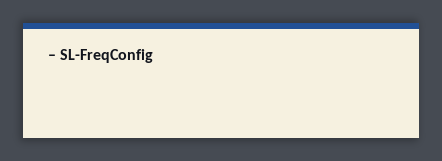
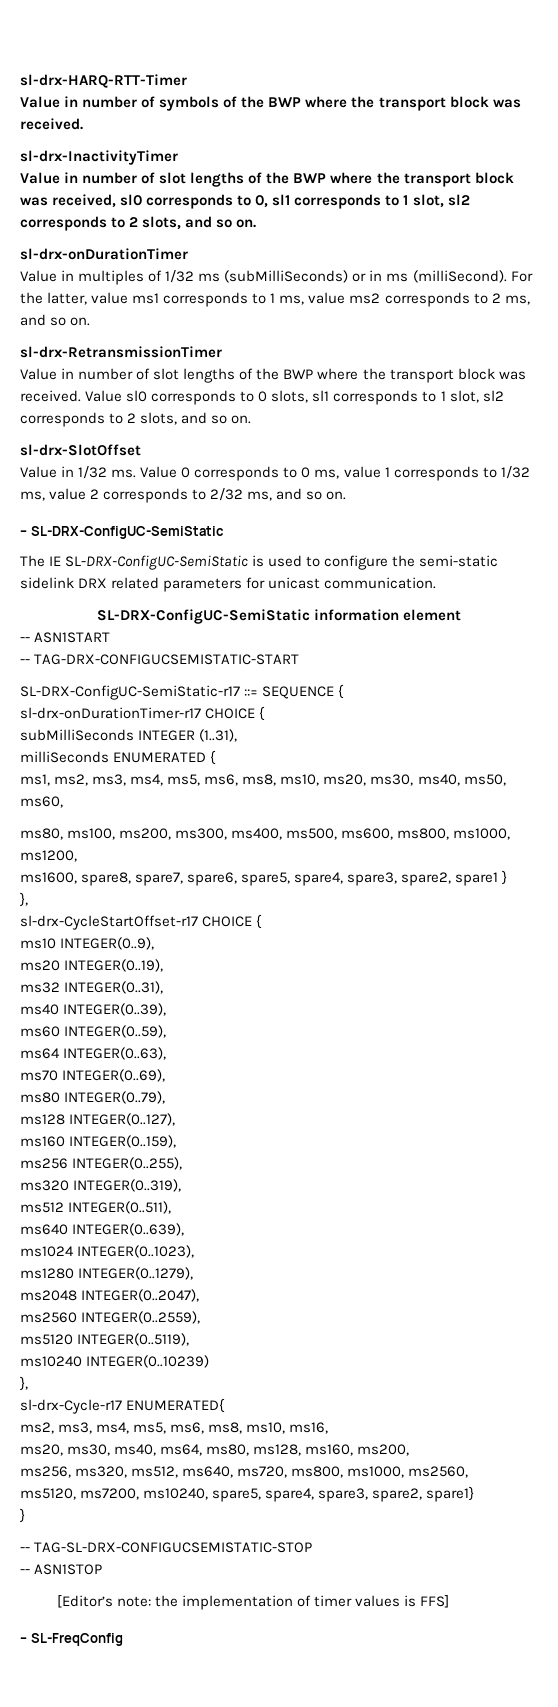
(48, 57) none -> [20,74,187,88] [20,96,521,111] [20,118,83,130] [20,150,178,165] [20,172,514,187] [20,194,470,209] [20,216,257,231] [20,248,188,260] [20,270,533,285] [20,292,530,307] [20,314,91,326] [20,346,222,358] [20,368,526,383] [20,390,504,405] [20,412,252,427] [20,444,141,456] [20,466,530,481] [20,488,347,503] [20,526,224,539] [20,555,499,570] [20,577,437,592] [96,609,462,624] [20,632,111,643] [20,654,300,665] [20,684,345,700] [20,706,266,721] [20,729,238,742] [20,750,217,765] [20,774,506,786] [20,796,63,808] [20,828,511,840] [20,850,77,862] [20,870,508,886] [20,892,28,907] [20,914,263,930] [20,937,155,950] [20,959,164,972] [20,981,164,994] [20,1003,167,1016] [20,1025,167,1038] [20,1047,167,1060] [20,1069,166,1082] [20,1091,166,1104] [20,1113,176,1126] [20,1135,177,1148] [20,1157,183,1170] [20,1179,182,1192] [20,1201,172,1214] [20,1223,185,1236] [20,1245,195,1258] [20,1267,194,1280] [20,1289,200,1302] [20,1311,201,1324] [20,1333,190,1346] [20,1355,210,1368] [20,1376,28,1391] [20,1398,226,1414] [20,1422,329,1434] [20,1444,410,1456] [20,1466,469,1478] [20,1486,475,1502] [20,1508,25,1523] [20,1542,313,1553] [20,1564,103,1575] [56,1595,450,1610] sl-drx-HARQ-RTT-Timer // Value in number of symbols of the BWP where the transport block was received. // sl-drx-InactivityTimer // Value in number of slot lengths of the BWP where the transport block was received, sl0 corresponds to 0, sl1 corresponds to 1 slot, sl2 corresponds to 2 slots, and so on. // sl-drx-onDurationTimer // Value in multiples of 1/32 ms (subMilliSeconds) or in ms (milliSecond). For the latter, value ms1 corresponds to 1 ms, value ms2 corresponds to 2 ms, and so on. // sl-drx-RetransmissionTimer // Value in number of slot lengths of the BWP where the transport block was received. Value sl0 corresponds to 0 slots, sl1 corresponds to 1 slot, sl2 corresponds to 2 slots, and so on. // sl-drx-SlotOffset // Value in 1/32 ms. Value 0 corresponds to 0 ms, value 1 corresponds to 1/32 ms, value 2 corresponds to 2/32 ms, and so on. // – SL-DRX-ConfigUC-SemiStatic // The IE SL-DRX-ConfigUC-SemiStatic is used to configure the semi-static sidelink DRX related parameters for unicast communication. // SL-DRX-ConfigUC-SemiStatic information element // -- ASN1START // -- TAG-DRX-CONFIGUCSEMISTATIC-START // SL-DRX-ConfigUC-SemiStatic-r17 ::= SEQUENCE { // sl-drx-onDurationTimer-r17 CHOICE { // subMilliSeconds INTEGER (1..31), // milliSeconds ENUMERATED { // ms1, ms2, ms3, ms4, ms5, ms6, ms8, ms10, ms20, ms30, ms40, ms50, ms60, // ms80, ms100, ms200, ms300, ms400, ms500, ms600, ms800, ms1000, ms1200, // ms1600, spare8, spare7, spare6, spare5, spare4, spare3, spare2, spare1 } // }, // sl-drx-CycleStartOffset-r17 CHOICE { // ms10 INTEGER(0..9), // ms20 INTEGER(0..19), // ms32 INTEGER(0..31), // ms40 INTEGER(0..39), // ms60 INTEGER(0..59), // ms64 INTEGER(0..63), // ms70 INTEGER(0..69), // ms80 INTEGER(0..79), // ms128 INTEGER(0..127), // ms160 INTEGER(0..159), // ms256 INTEGER(0..255), // ms320 INTEGER(0..319), // ms512 INTEGER(0..511), // ms640 INTEGER(0..639), // ms1024 INTEGER(0..1023), // ms1280 INTEGER(0..1279), // ms2048 INTEGER(0..2047), // ms2560 INTEGER(0..2559), // ms5120 INTEGER(0..5119), // ms10240 INTEGER(0..10239) // }, // sl-drx-Cycle-r17 ENUMERATED{ // ms2, ms3, ms4, ms5, ms6, ms8, ms10, ms16, // ms20, ms30, ms40, ms64, ms80, ms128, ms160, ms200, // ms256, ms320, ms512, ms640, ms720, ms800, ms1000, ms2560, // ms5120, ms7200, ms10240, spare5, spare4, spare3, spare2, spare1} // } // -- TAG-SL-DRX-CONFIGUCSEMISTATIC-STOP // -- ASN1STOP // [Editor’s note: the implementation of timer values is FFS] //

